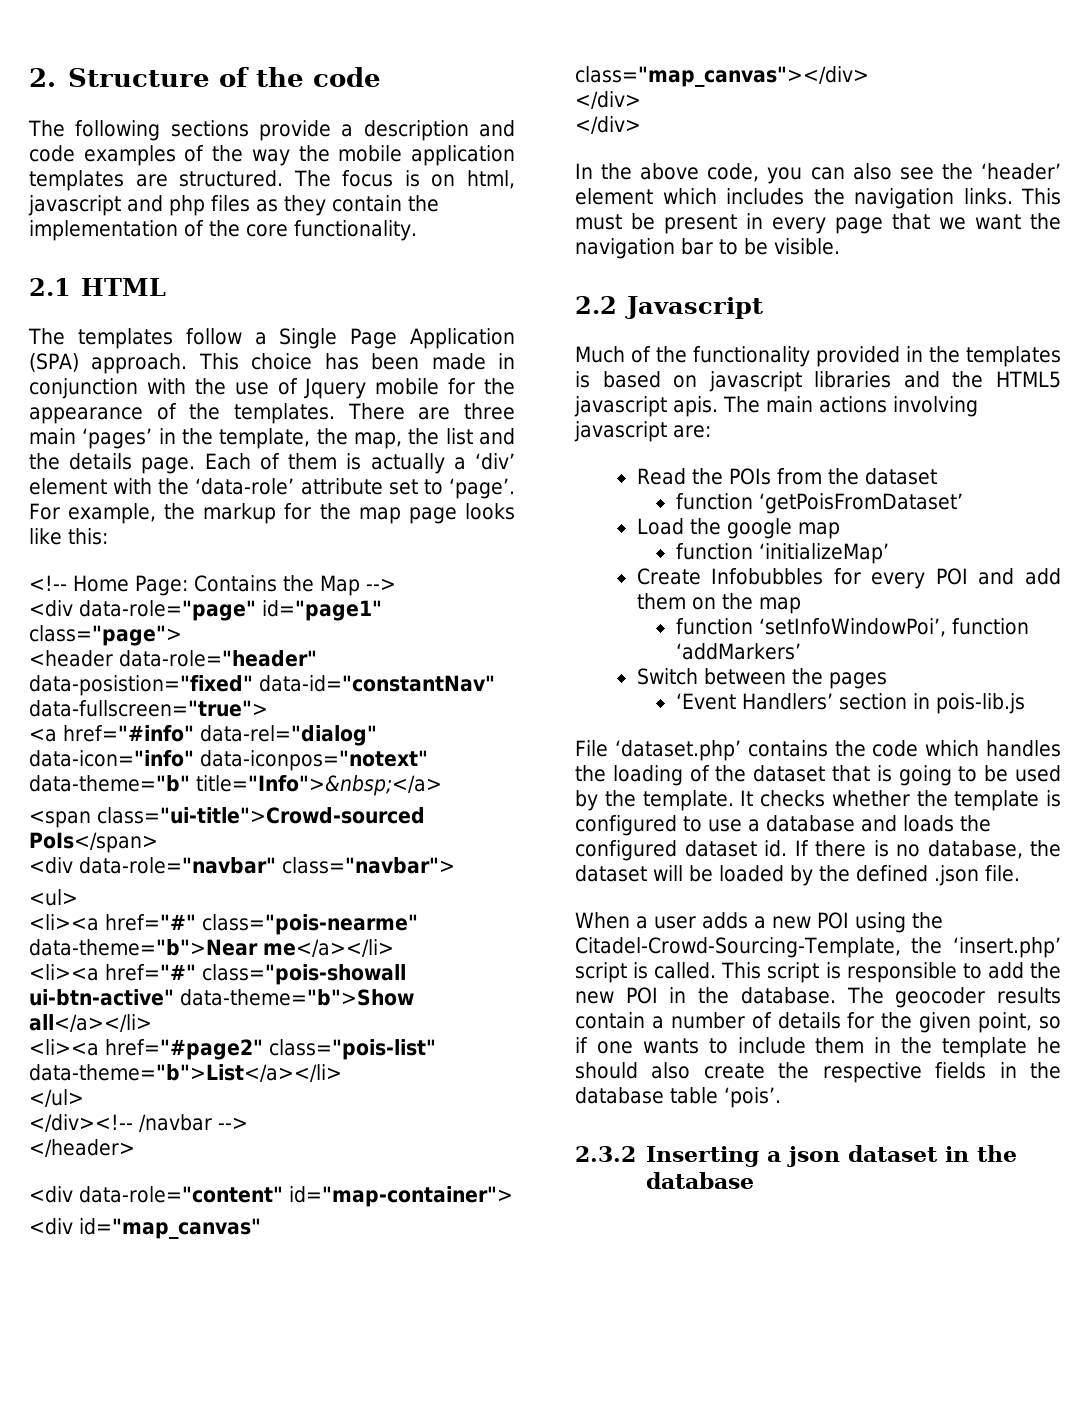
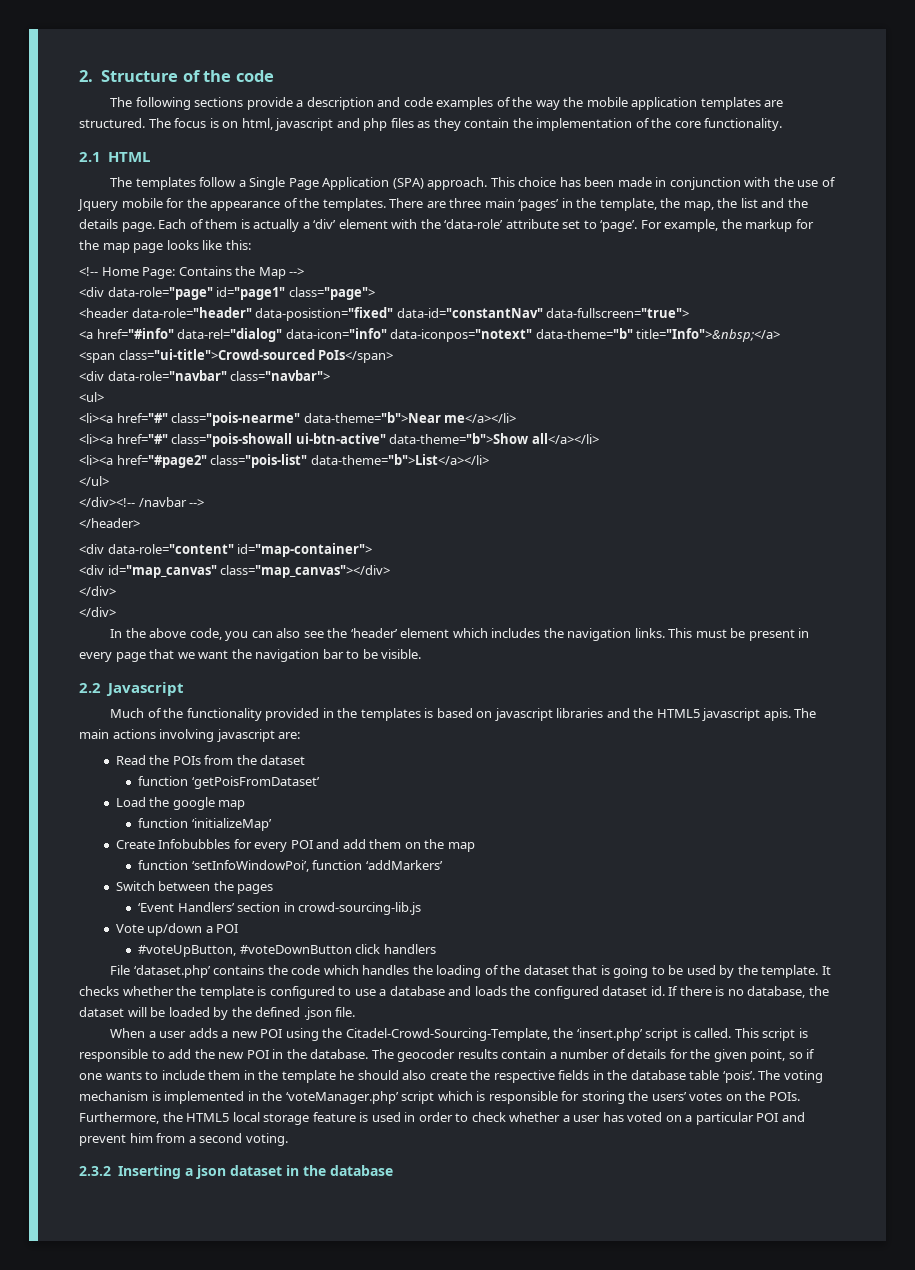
[935,693,1025,714] pois-lib.js -> [298,902,422,915] [115,923,239,936] [138,944,436,957] crowd-sourcing-lib.js // Vote up/down a POI // #voteUpButton, #voteDownButton click handlers
(781, 1097) none -> [758,1070,823,1083] [79,1091,800,1104] [79,1112,805,1125] [79,1133,288,1146] The voting mechanism is implemented in the ‘voteManager.php’ script which is responsible for storing the users’ votes on the POIs. Furthermore, the HTML5 local storage feature is used in order to check whether a user has voted on a particular POI and prevent him from a second voting.

